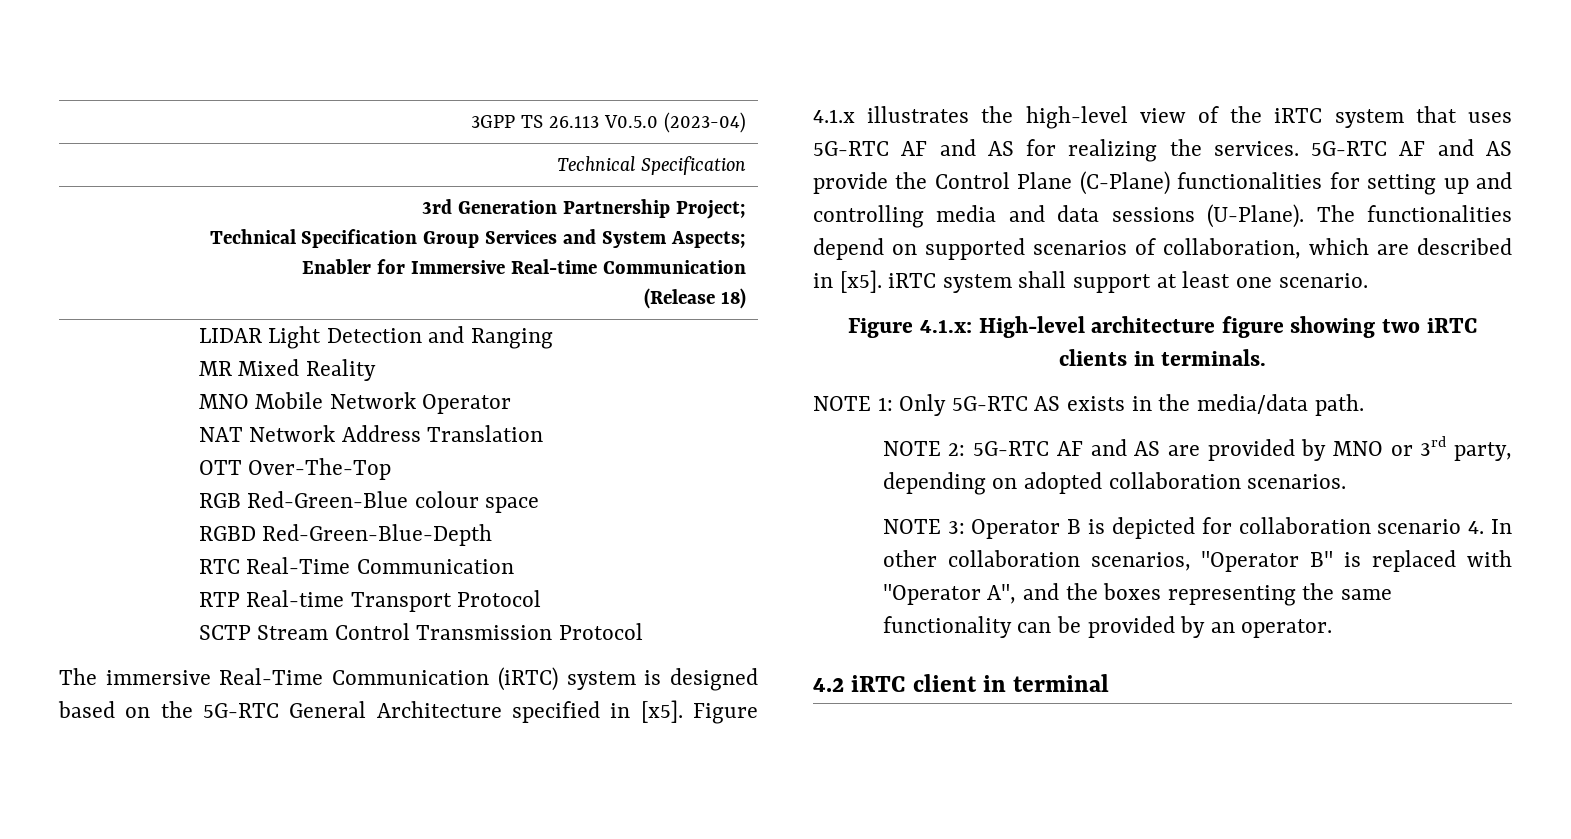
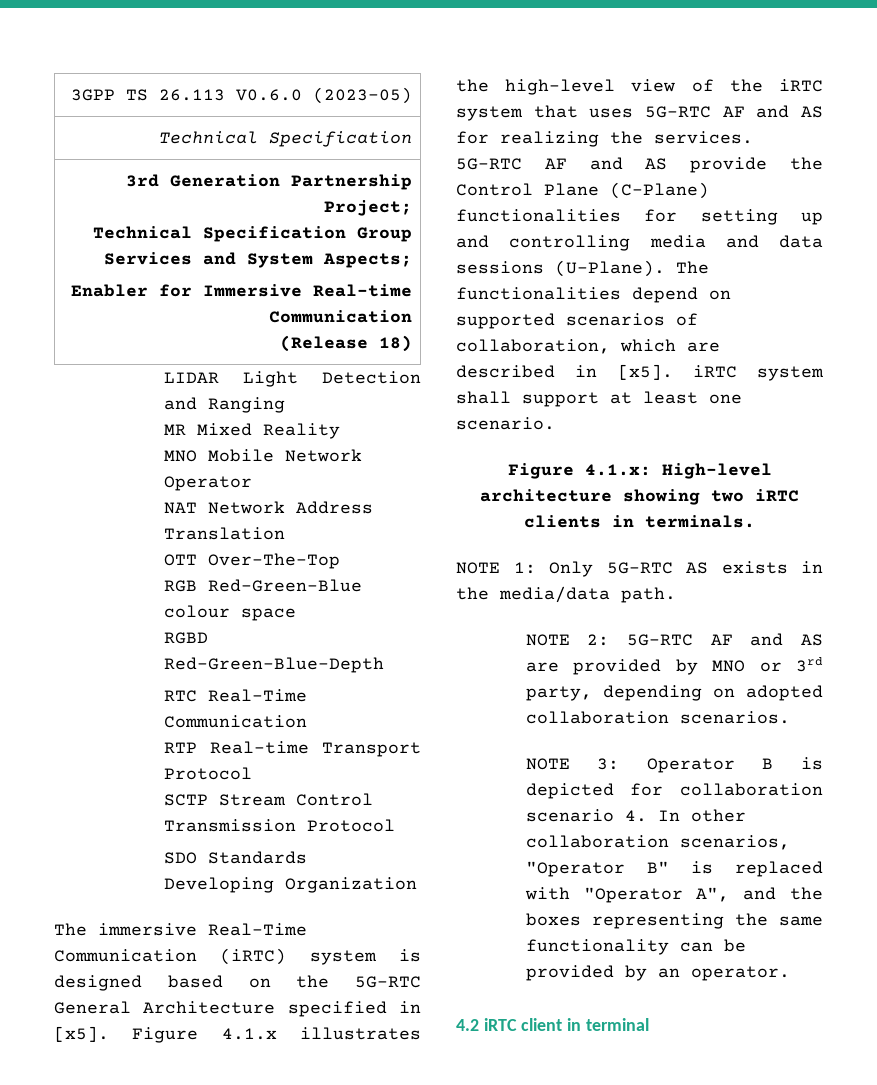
[604,112,747,133] V0.5.0 (2023-04) -> [236,87,413,104] V0.6.0 (2023-05)
(644, 631) none -> [164,851,308,864] [164,877,418,893] // SDO Standards Developing Organization
[1221,316,1284,338] figure -> (612, 495) none

